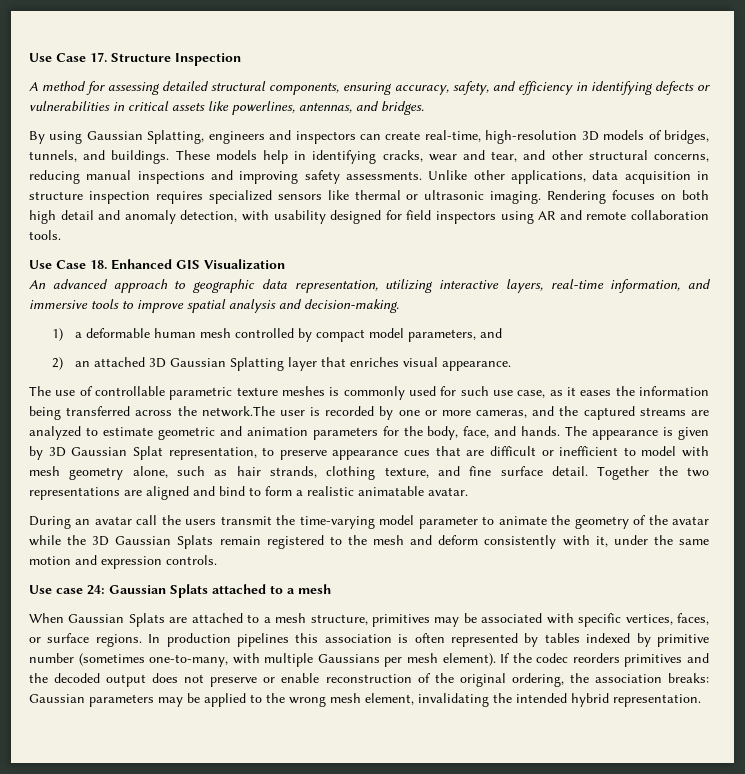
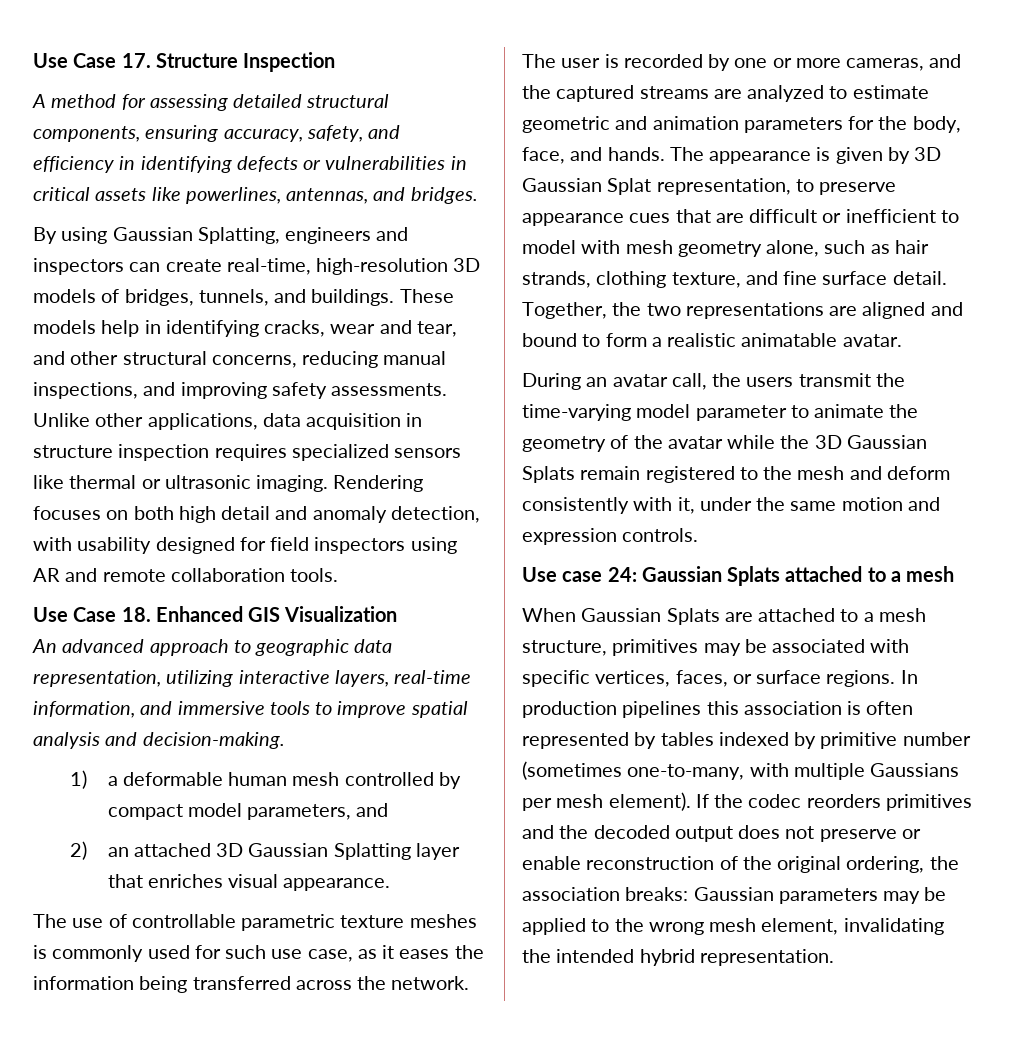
[137,171,205,184] inspections -> [33,382,138,399] inspections,
[201,406,275,417] network.The -> [391,976,470,990] [522,54,556,68] network. The
[597,466,650,480] Together -> [522,302,607,319] Together,
[219,486,245,496] bind -> [522,333,577,347] bound
[136,515,158,525] call -> [671,373,707,390] call,

